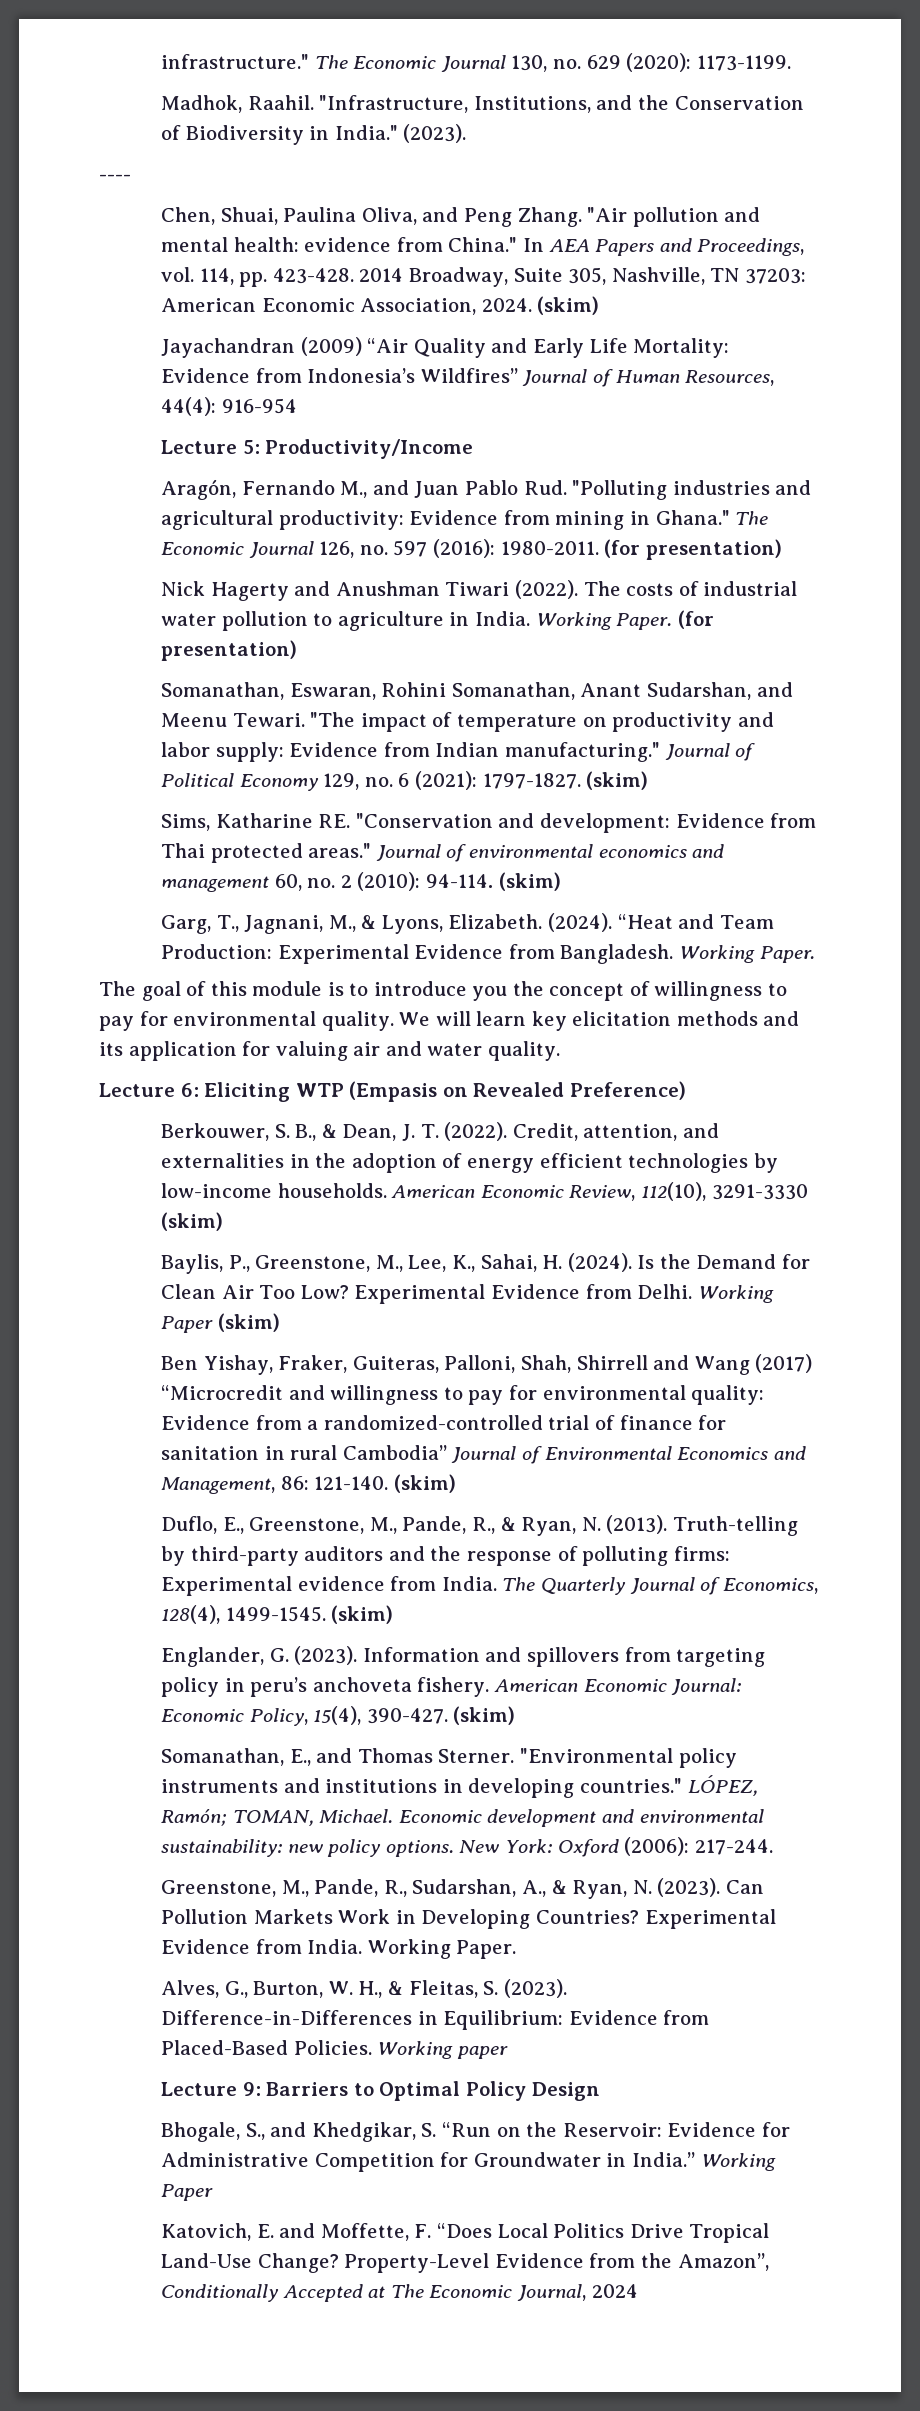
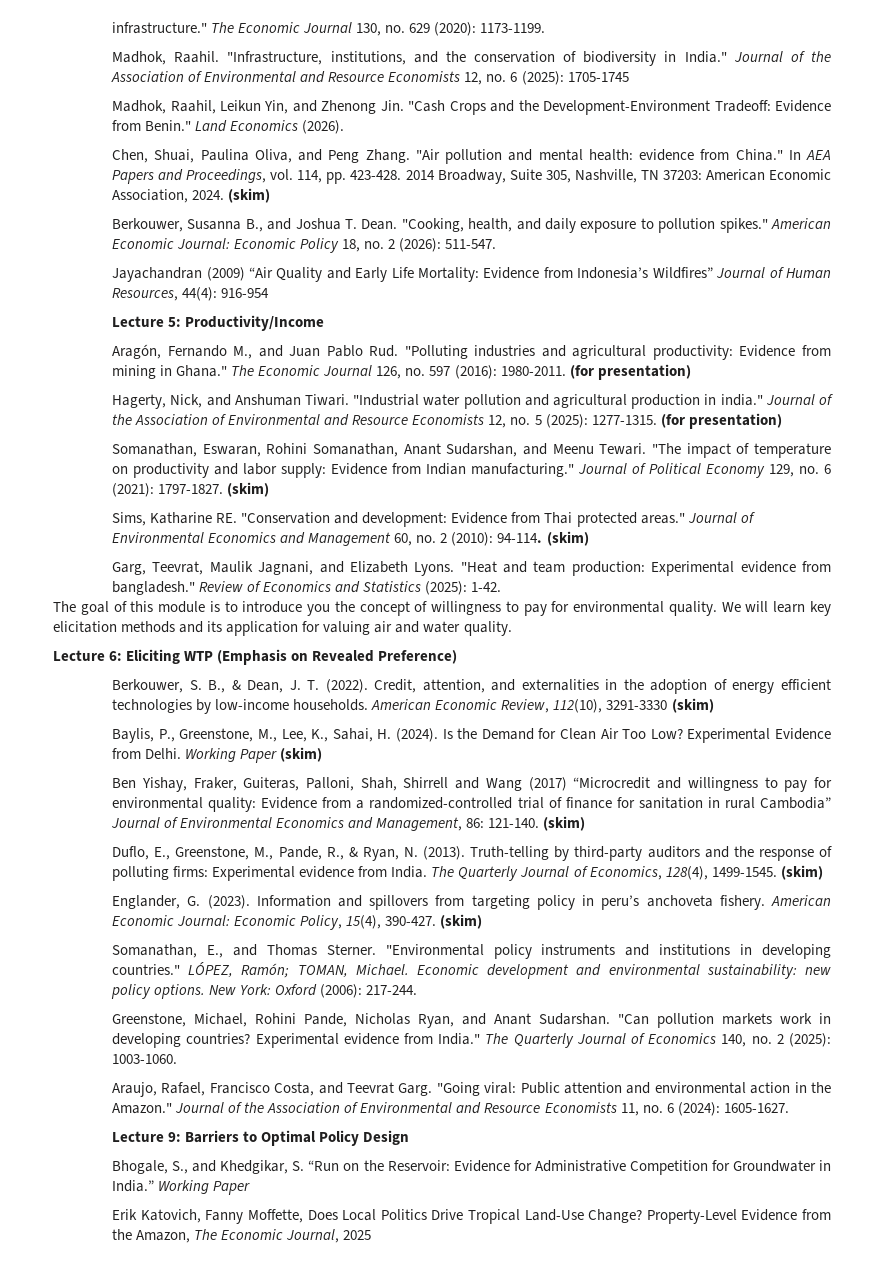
[473,95,804,113] [161,124,467,145] [99,174,131,181] Institutions, and the Conservation of Biodiversity in India." (2023). // ---- -> [330,51,832,66] [111,71,629,85] [112,100,832,115] [112,120,345,134] institutions, and the conservation of biodiversity in India." Journal of the Association of Environmental and Resource Economists 12, no. 6 (2025): 1705-1745 // Madhok, Raahil, Leikun Yin, and Zhenong Jin. "Cash Crops and the Development-Environment Tradeoff: Evidence from Benin." Land Economics (2026).
(600, 305) none -> [112,218,832,233] [112,238,497,253] // Berkouwer, Susanna B., and Joshua T. Dean. "Cooking, health, and daily exposure to pollution spikes." American Economic Journal: Economic Policy 18, no. 2 (2026): 511-547.
[161,580,798,601] [161,611,673,631] Nick Hagerty and Anushman Tiwari (2022). The costs of industrial water pollution to agriculture in India. Working Paper. -> [112,394,834,409] [112,414,657,428] Hagerty, Nick, and Anshuman Tiwari. "Industrial water pollution and agricultural production in india." Journal of the Association of Environmental and Resource Economists 12, no. 5 (2025): 1277-1315.
[468,844,725,858] [161,876,270,892] environmental economics and management -> [112,532,392,546] Environmental Economics and Management
[216,913,774,934] [161,944,816,964] T., Jagnani, M., & Lyons, Elizabeth. (2024). “Heat and Team Production: Experimental Evidence from Bangladesh. Working Paper. -> [152,561,831,576] [112,581,502,595] Teevrat, Maulik Jagnani, and Elizabeth Lyons. "Heat and team production: Experimental evidence from bangladesh." Review of Economics and Statistics (2025): 1-42.
[349,1081,438,1102] (Empasis -> [217,649,288,665] (Emphasis
[281,1878,764,1899] [161,1909,776,1929] [161,1939,517,1959] [161,1979,567,1998] [161,2010,710,2030] [161,2040,508,2059] M., Pande, R., Sudarshan, A., & Ryan, N. (2023). Can Pollution Markets Work in Developing Countries? Experimental Evidence from India. Working Paper. // Alves, G., Burton, W. H., & Fleitas, S. (2023). Difference-in-Differences in Equilibrium: Evidence from Placed-Based Policies. Working paper -> [194,1013,831,1028] [112,1033,832,1048] [112,1054,178,1064] [112,1082,832,1097] [112,1102,789,1116] Michael, Rohini Pande, Nicholas Ryan, and Anant Sudarshan. "Can pollution markets work in developing countries? Experimental evidence from India." The Quarterly Journal of Economics 140, no. 2 (2025): 1003-1060. // Araujo, Rafael, Francisco Costa, and Teevrat Garg. "Going viral: Public attention and environmental action in the Amazon." Journal of the Association of Environmental and Resource Economists 11, no. 6 (2024): 1605-1627.
[161,2223,492,2241] Katovich, E. and Moffette, F. “Does -> [112,1209,338,1224] Erik Katovich, Fanny Moffette, Does
[677,2253,769,2271] [161,2284,386,2302] Amazon”, Conditionally Accepted at -> [136,1230,191,1243] Amazon,
[591,2284,638,2298] 2024 -> [343,1230,372,1240] 2025

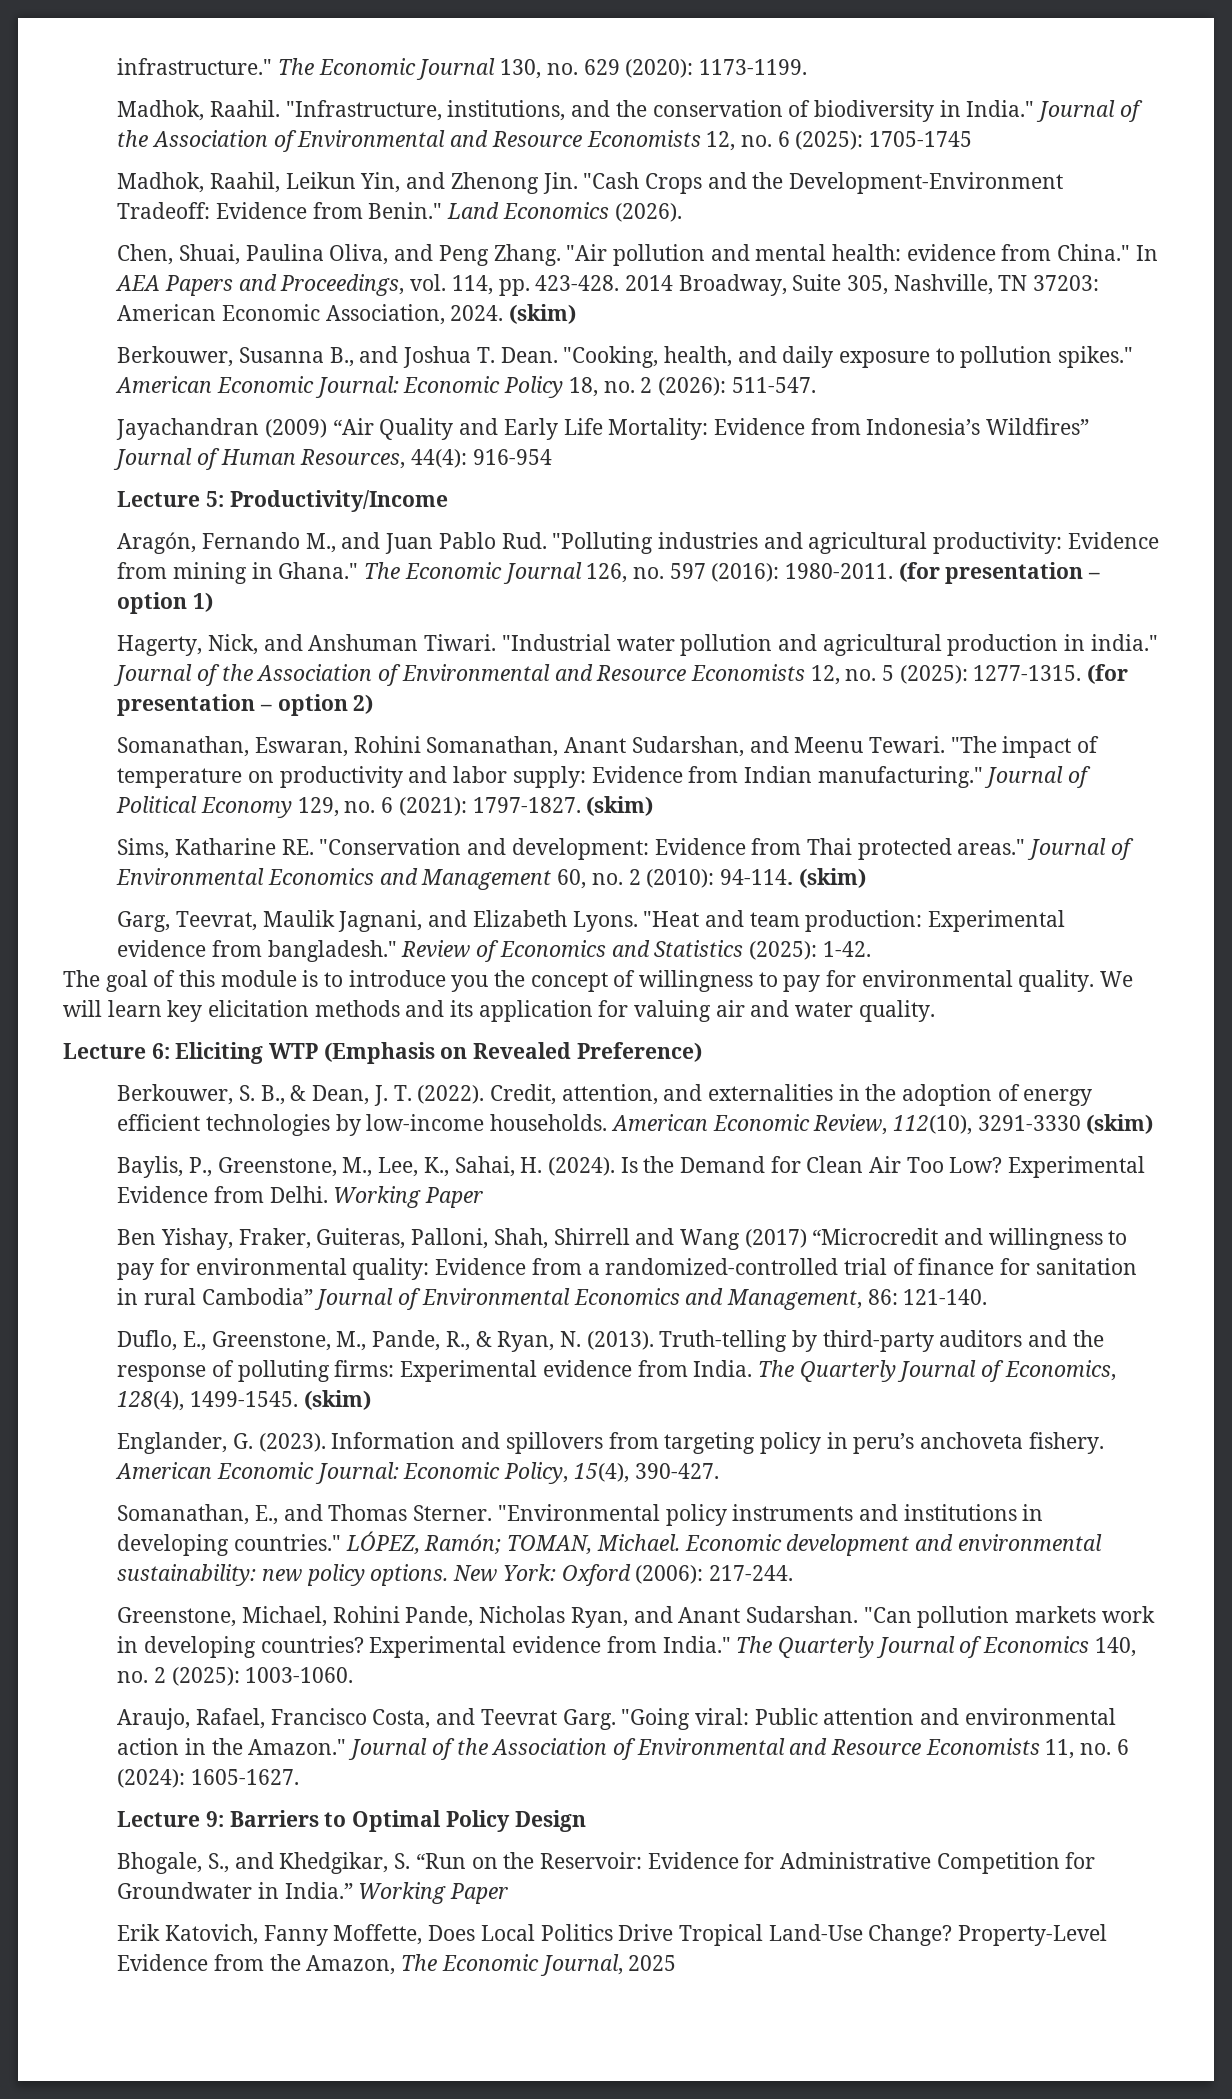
[597,364,691,380] presentation) -> [945,562,1100,584] [117,592,214,614] presentation – option 1)
[688,413,782,429] presentation) -> [117,694,374,716] presentation – option 2)
[280,747,323,762] (skim) -> (484, 1197) none
[543,816,586,831] (skim) -> (988, 1297) none
[440,914,483,929] (skim) -> (719, 1471) none

